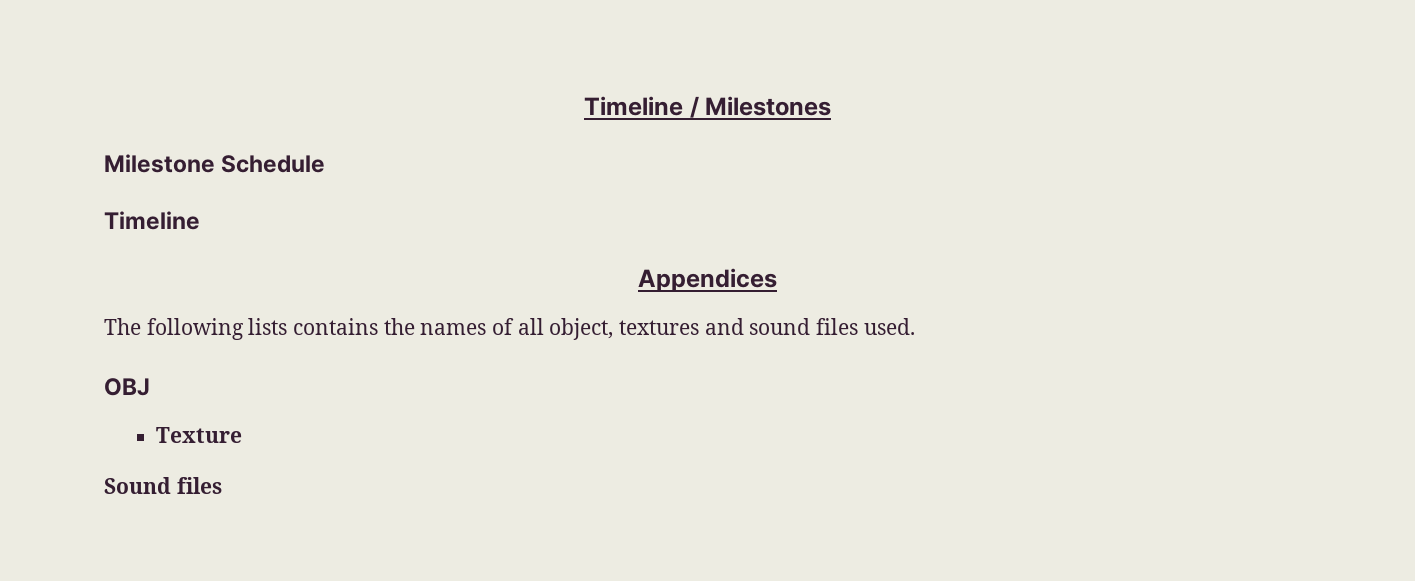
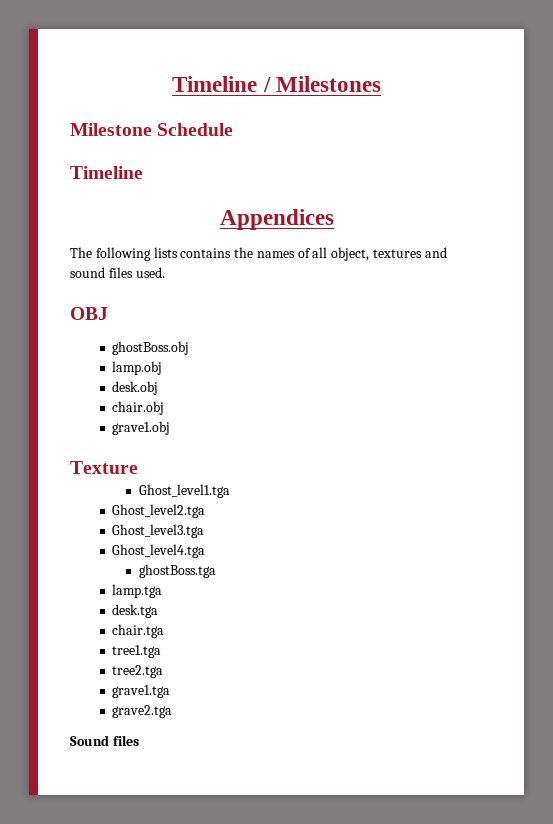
[155,427,242,443] Texture -> [112,341,190,355] [112,361,163,375] [112,381,159,395] [112,401,165,415] [112,421,171,435] [70,461,138,474] [138,484,230,498] [112,504,206,518] [112,524,205,538] [112,544,206,558] [138,564,216,578] [112,584,163,598] [112,604,159,618] [112,624,165,638] [112,645,162,658] [112,665,164,678] [112,685,171,698] [112,705,173,718] ghostBoss.obj // lamp.obj // desk.obj // chair.obj // grave1.obj // Texture // Ghost_level1.tga // Ghost_level2.tga // Ghost_level3.tga // Ghost_level4.tga // ghostBoss.tga // lamp.tga // desk.tga // chair.tga // tree1.tga // tree2.tga // grave1.tga // grave2.tga

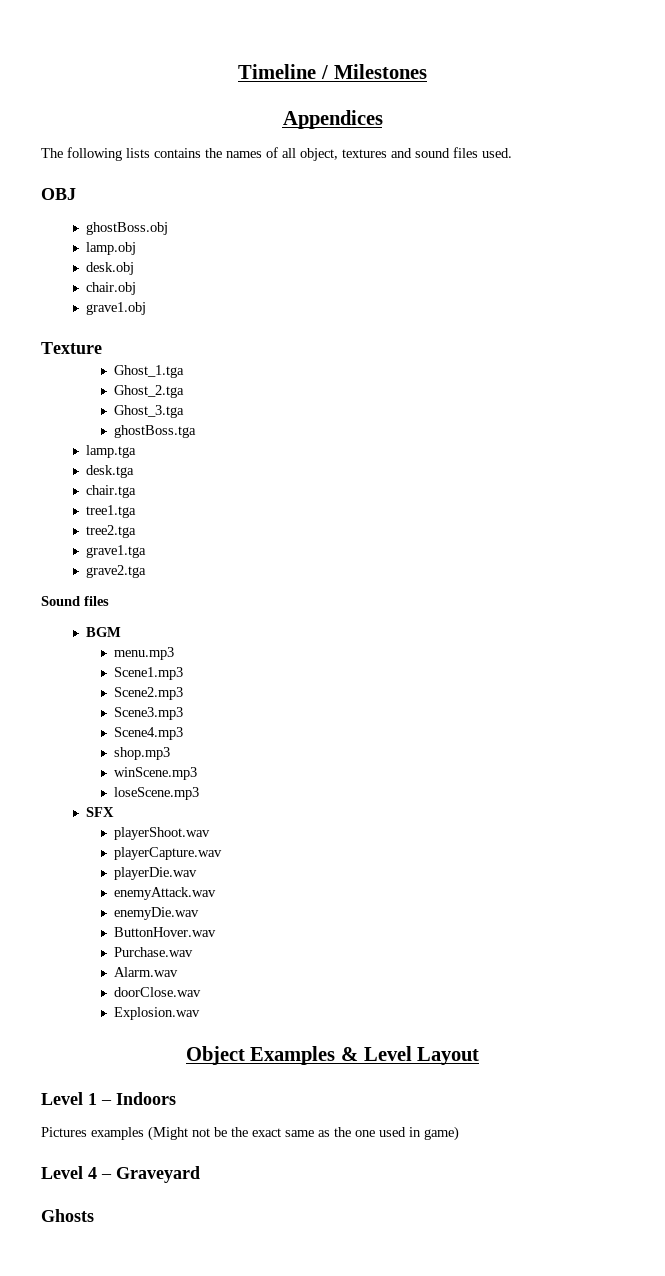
[70,123,234,136] [70,166,143,179] // Milestone Schedule // Timeline -> (427, 71) none
[138,484,230,498] [112,504,206,518] [112,524,205,538] [112,544,206,558] Ghost_level1.tga // Ghost_level2.tga // Ghost_level3.tga // Ghost_level4.tga -> [114,365,185,378] [114,385,185,398] [114,405,185,418] Ghost_1.tga // Ghost_2.tga // Ghost_3.tga
(139, 740) none -> [85,627,121,637] [114,647,175,660] [114,667,184,680] [114,687,184,700] [114,707,184,720] [114,727,184,740] [114,747,171,760] [114,767,198,780] [114,787,200,800] [85,807,114,817] [114,827,211,840] [114,847,223,860] [114,867,198,880] [114,887,217,900] [114,907,200,920] [114,927,217,937] [114,947,194,957] [114,967,179,977] [114,987,202,997] [114,1007,201,1020] [185,1046,480,1065] [41,1092,176,1105] [41,1126,459,1141] [41,1166,200,1183] [41,1209,94,1222] // BGM // menu.mp3 // Scene1.mp3 // Scene2.mp3 // Scene3.mp3 // Scene4.mp3 // shop.mp3 // winScene.mp3 // loseScene.mp3 // SFX // playerShoot.wav // playerCapture.wav // playerDie.wav // enemyAttack.wav // enemyDie.wav // ButtonHover.wav // Purchase.wav // Alarm.wav // doorClose.wav // Explosion.wav // Object Examples & Level Layout // Level 1 – Indoors // Pictures examples (Might not be the exact same as the one used in game) // Level 4 – Graveyard // Ghosts

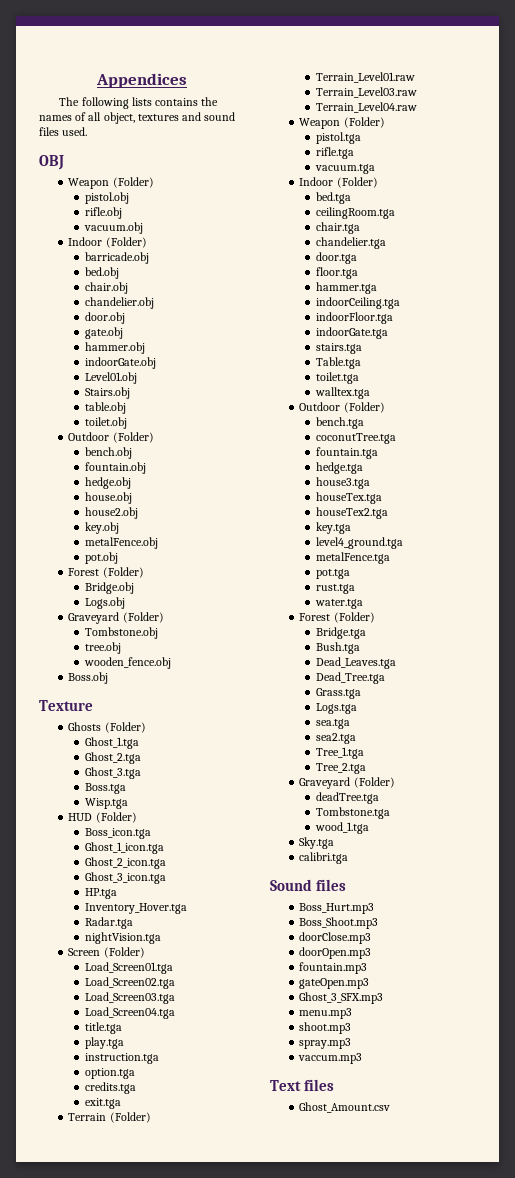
[238,64,427,79] Timeline / Milestones // -> (96, 80) none
[85,222,168,235] [85,242,136,255] [85,262,134,275] [85,282,136,295] [85,302,146,315] ghostBoss.obj // lamp.obj // desk.obj // chair.obj // grave1.obj -> [68,177,154,189] [84,192,129,204] [84,207,122,219] [83,222,143,234] [68,237,147,248] [84,252,149,264] [84,267,119,279] [84,282,128,294] [84,297,154,309] [84,312,125,324] [84,327,123,339] [84,342,145,354] [84,357,156,369] [84,372,137,384] [84,387,130,399] [84,402,126,414] [84,417,127,429] [68,432,154,443] [84,447,132,459] [84,462,146,474] [84,477,131,489] [84,492,132,504] [84,507,138,519] [84,522,119,534] [84,537,158,549] [84,552,118,564] [68,567,144,578] [84,582,134,594] [84,597,125,609] [68,612,164,624] [84,627,158,639] [84,642,121,654] [83,657,171,669] [68,672,109,684] Weapon (Folder) // pistol.obj // rifle.obj // vacuum.obj // Indoor (Folder) // barricade.obj // bed.obj // chair.obj // chandelier.obj // door.obj // gate.obj // hammer.obj // indoorGate.obj // Level01.obj // Stairs.obj // table.obj // toilet.obj // Outdoor (Folder) // bench.obj // fountain.obj // hedge.obj // house.obj // house2.obj // key.obj // metalFence.obj // pot.obj // Forest (Folder) // Bridge.obj // Logs.obj // Graveyard (Folder) // Tombstone.obj // tree.obj // wooden_fence.obj // Boss.obj
(102, 348) none -> [68,722,146,733] // Ghosts (Folder)
[114,425,197,438] [85,445,136,458] [85,465,134,478] [85,485,136,498] [85,505,136,518] [85,525,136,538] [85,545,146,558] [85,565,146,578] [41,596,109,606] [85,627,121,637] [114,647,175,660] [114,667,184,680] [114,687,184,700] [114,707,184,720] [114,727,184,740] [114,747,171,760] [114,767,198,780] [114,787,200,800] [85,807,114,817] [114,827,211,840] [114,847,223,860] [114,867,198,880] [114,887,217,900] [114,907,200,920] [114,927,217,937] [114,947,194,957] [114,967,179,977] [114,987,202,997] [114,1007,201,1020] [185,1046,480,1065] [41,1092,176,1105] [41,1126,459,1141] [41,1166,200,1183] [41,1209,94,1222] ghostBoss.tga // lamp.tga // desk.tga // chair.tga // tree1.tga // tree2.tga // grave1.tga // grave2.tga // Sound files // BGM // menu.mp3 // Scene1.mp3 // Scene2.mp3 // Scene3.mp3 // Scene4.mp3 // shop.mp3 // winScene.mp3 // loseScene.mp3 // SFX // playerShoot.wav // playerCapture.wav // playerDie.wav // enemyAttack.wav // enemyDie.wav // ButtonHover.wav // Purchase.wav // Alarm.wav // doorClose.wav // Explosion.wav // Object Examples & Level Layout // Level 1 – Indoors // Pictures examples (Might not be the exact same as the one used in game) // Level 4 – Graveyard // Ghosts -> [84,783,126,794] [84,798,128,809] [68,812,137,823] [84,828,151,839] [84,842,164,854] [84,857,166,869] [84,872,166,884] [84,888,117,899] [84,903,187,914] [84,917,133,929] [84,932,161,944] [68,947,145,958] [84,962,173,974] [84,977,175,989] [84,992,175,1004] [84,1007,175,1019] [84,1022,122,1034] [84,1037,124,1049] [84,1053,159,1064] [84,1068,135,1079] [84,1082,136,1094] [84,1098,121,1109] [68,1112,151,1123] [315,72,415,83] [315,87,417,98] [315,102,417,113] [299,117,385,129] [315,132,361,144] [315,147,354,159] [314,164,375,174] [299,177,378,188] [315,192,351,204] [315,207,395,219] [315,222,360,234] [315,237,386,249] [315,252,357,264] [315,267,358,279] [315,282,377,294] [315,297,400,309] [315,312,393,324] [315,327,388,339] [315,343,362,354] [315,357,361,369] [315,372,359,384] [314,387,370,399] [299,402,385,413] [315,417,364,429] [315,433,396,444] [315,447,378,459] [315,462,363,474] [315,477,370,489] [315,492,382,504] [315,507,388,519] [315,522,351,534] [315,537,403,549] [315,552,390,564] [315,569,350,579] [315,584,355,594] [314,599,363,609] [299,612,375,623] [315,627,366,639] [315,642,360,654] [315,657,396,669] [315,672,385,684] [315,688,361,699] [315,703,357,714] [315,719,350,729] [315,733,356,744] [315,747,364,759] [315,763,366,774] [299,777,395,789] [315,792,379,804] [315,807,390,819] [314,822,369,834] [299,837,335,849] [299,852,349,864] [270,879,347,891] [299,903,375,914] [299,917,379,929] [299,932,372,944] [299,947,372,959] [299,962,368,974] [299,978,370,989] [299,992,384,1004] [299,1008,353,1019] [299,1022,352,1034] [299,1038,352,1049] [298,1053,363,1064] [270,1079,335,1091] [299,1102,391,1113] Boss.tga // Wisp.tga // HUD (Folder) // Boss_icon.tga // Ghost_1_icon.tga // Ghost_2_icon.tga // Ghost_3_icon.tga // HP.tga // Inventory_Hover.tga // Radar.tga // nightVision.tga // Screen (Folder) // Load_Screen01.tga // Load_Screen02.tga // Load_Screen03.tga // Load_Screen04.tga // title.tga // play.tga // instruction.tga // option.tga // credits.tga // exit.tga // Terrain (Folder) // Terrain_Level01.raw // Terrain_Level03.raw // Terrain_Level04.raw // Weapon (Folder) // pistol.tga // rifle.tga // vacuum.tga // Indoor (Folder) // bed.tga // ceilingRoom.tga // chair.tga // chandelier.tga // door.tga // floor.tga // hammer.tga // indoorCeiling.tga // indoorFloor.tga // indoorGate.tga // stairs.tga // Table.tga // toilet.tga // walltex.tga // Outdoor (Folder) // bench.tga // coconutTree.tga // fountain.tga // hedge.tga // house3.tga // houseTex.tga // houseTex2.tga // key.tga // level4_ground.tga // metalFence.tga // pot.tga // rust.tga // water.tga // Forest (Folder) // Bridge.tga // Bush.tga // Dead_Leaves.tga // Dead_Tree.tga // Grass.tga // Logs.tga // sea.tga // sea2.tga // Tree_1.tga // Tree_2.tga // Graveyard (Folder) // deadTree.tga // Tombstone.tga // wood_1.tga // Sky.tga // calibri.tga // Sound files // Boss_Hurt.mp3 // Boss_Shoot.mp3 // doorClose.mp3 // doorOpen.mp3 // fountain.mp3 // gateOpen.mp3 // Ghost_3_SFX.mp3 // menu.mp3 // shoot.mp3 // spray.mp3 // vaccum.mp3 // Text files // Ghost_Amount.csv

